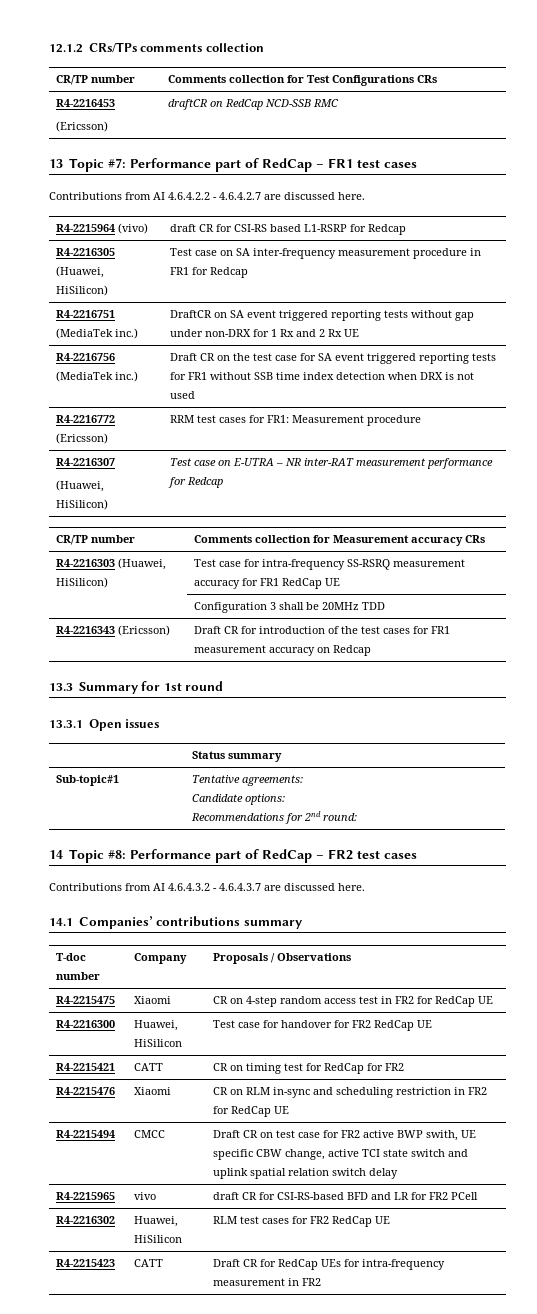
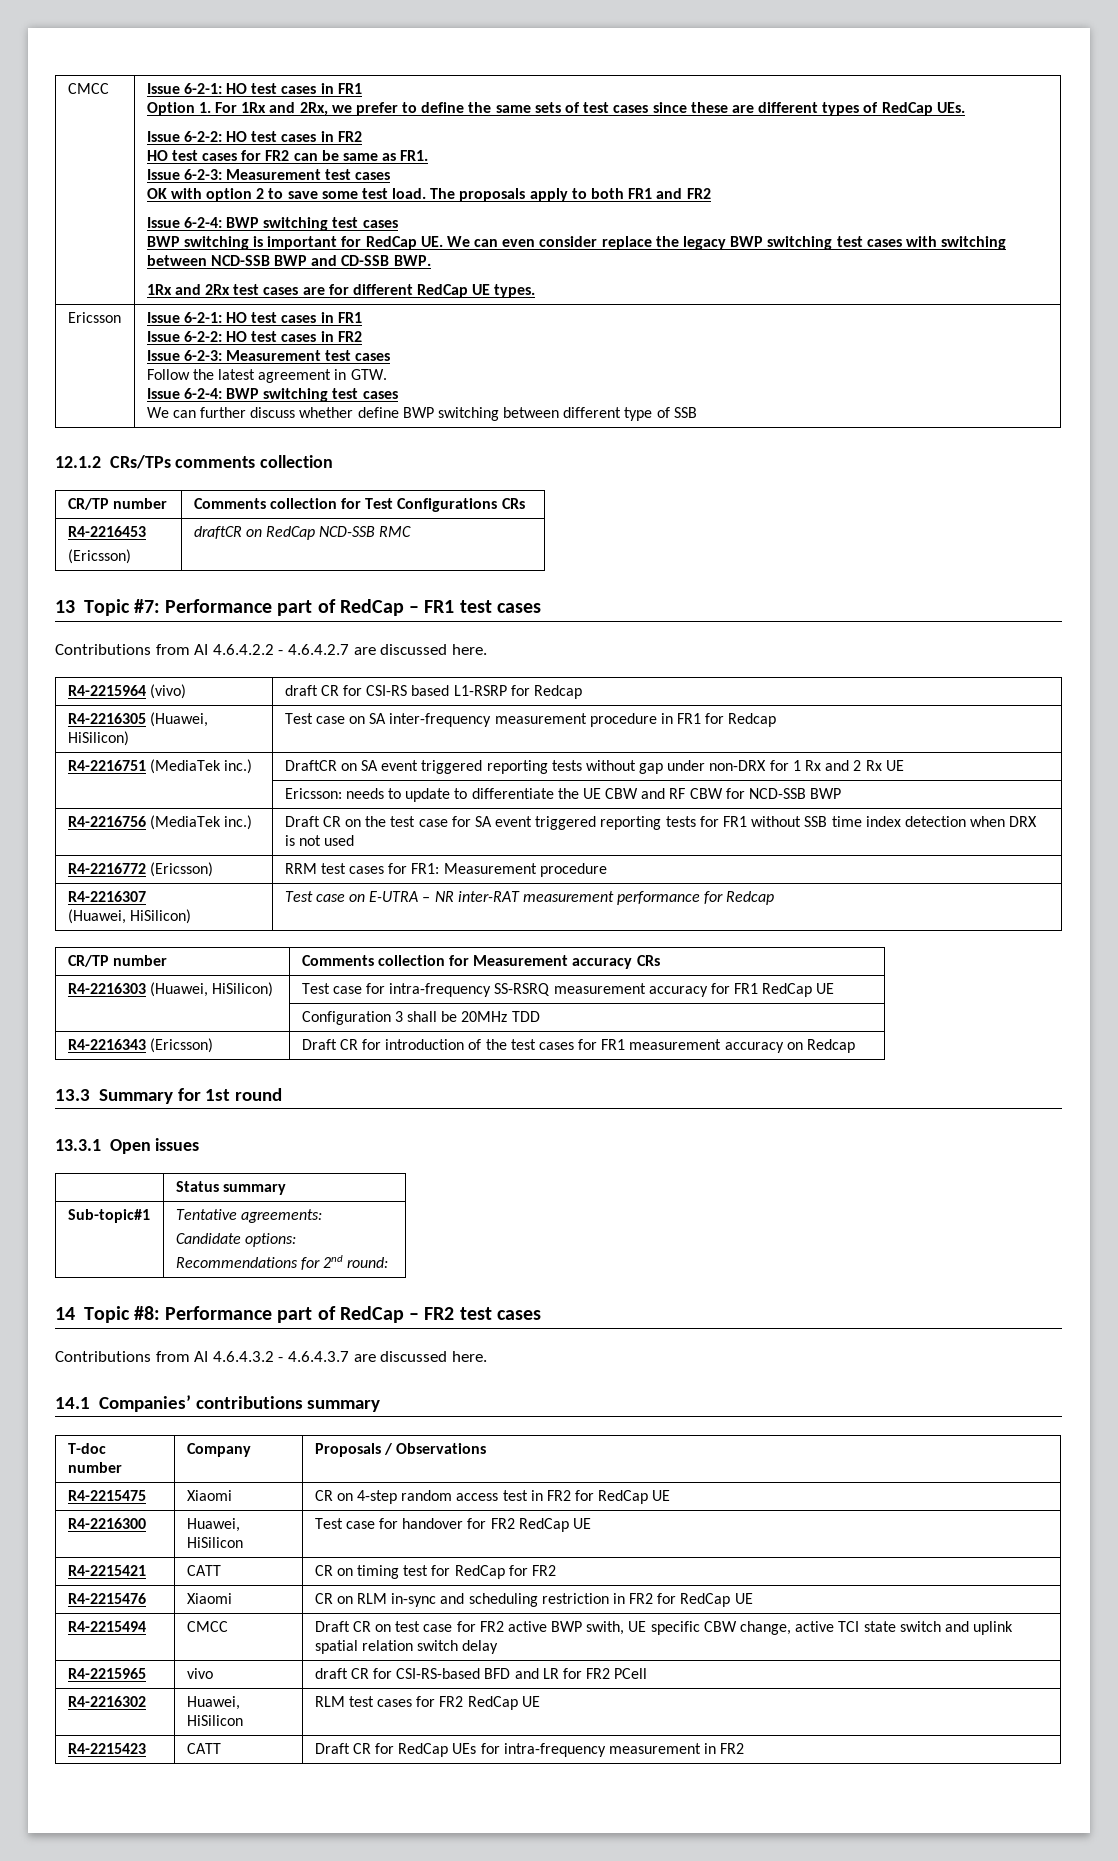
(49, 48) none -> [67,83,109,94] [146,83,362,94] [146,102,965,116] [146,131,362,142] [146,150,429,161] [146,169,391,180] [146,188,711,202] [146,217,398,231] [146,236,1007,250] [146,255,431,266] [146,284,536,298] [67,312,121,323] [146,312,362,323] [146,331,362,342] [146,350,391,361] [146,369,387,383] [146,388,398,402] [146,407,697,421] CMCC | Issue 6-2-1: HO test cases in FR1 // Option 1. For 1Rx and 2Rx, we prefer to define the same sets of test cases since these are different types of RedCap UEs. // Issue 6-2-2: HO test cases in FR2 // HO test cases for FR2 can be same as FR1. // Issue 6-2-3: Measurement test cases // OK with option 2 to save some test load. The proposals apply to both FR1 and FR2 // Issue 6-2-4: BWP switching test cases // BWP switching is important for RedCap UE. We can even consider replace the legacy BWP switching test cases with switching between NCD-SSB BWP and CD-SSB BWP. // 1Rx and 2Rx test cases are for different RedCap UE types. // Ericsson | Issue 6-2-1: HO test cases in FR1 // Issue 6-2-2: HO test cases in FR2 // Issue 6-2-3: Measurement test cases // Follow the latest agreement in GTW. // Issue 6-2-4: BWP switching test cases // We can further discuss whether define BWP switching between different type of SSB //
(359, 333) none -> [284,788,842,802] // | Ericsson: needs to update to differentiate the UE CBW and RF CBW for NCD-SSB BWP

